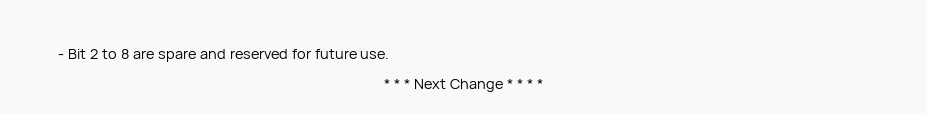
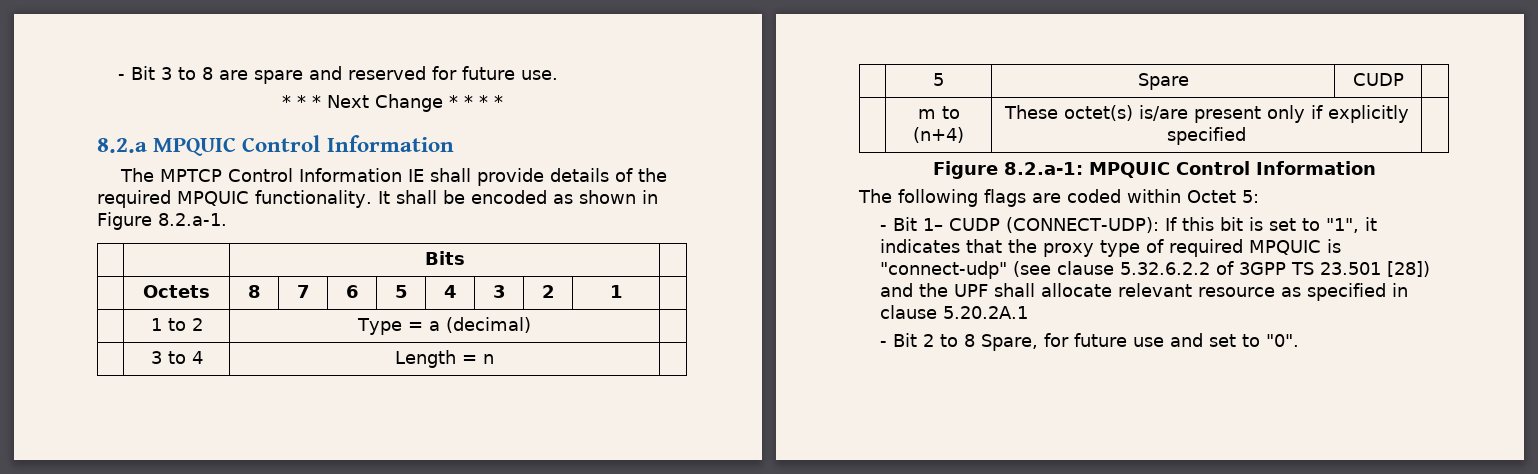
[58,49,99,59] - Bit 2 -> [117,66,172,80] - Bit 3
(543, 84) none -> [97,135,454,156] [120,168,668,186] [97,190,658,208] [97,212,227,230] [424,251,465,265] [143,285,210,298] [247,285,261,298] [296,285,310,298] [345,285,359,298] [394,285,408,298] [443,285,457,298] [492,285,506,298] [541,285,555,298] [609,285,623,298] [150,318,203,331] [357,317,531,335] [150,351,203,364] [395,350,494,368] [933,73,944,86] [1137,73,1189,90] [1352,73,1404,86] [917,106,960,119] [913,127,964,143] [1003,105,1409,123] [1167,127,1246,145] [932,161,1376,179] [858,189,1259,207] [879,217,1377,233] [879,239,1341,257] [879,261,1430,279] [879,283,1408,301] [879,305,1028,319] [879,333,1299,351] // 8.2.a MPQUIC Control Information // The MPTCP Control Information IE shall provide details of the required MPQUIC functionality. It shall be encoded as shown in Figure 8.2.a-1. // | | Bits | // | Octets | 8 | 7 | 6 | 5 | 4 | 3 | 2 | 1 | // | 1 to 2 | Type = a (decimal) | // | 3 to 4 | Length = n | // | 5 | Spare | CUDP | // | m to (n+4) | These octet(s) is/are present only if explicitly specified | // Figure 8.2.a-1: MPQUIC Control Information // The following flags are coded within Octet 5: // - Bit 1– CUDP (CONNECT-UDP): If this bit is set to "1", it indicates that the proxy type of required MPQUIC is "connect-udp" (see clause 5.32.6.2.2 of 3GPP TS 23.501 [28]) and the UPF shall allocate relevant resource as specified in clause 5.20.2A.1 // - Bit 2 to 8 Spare, for future use and set to "0".

